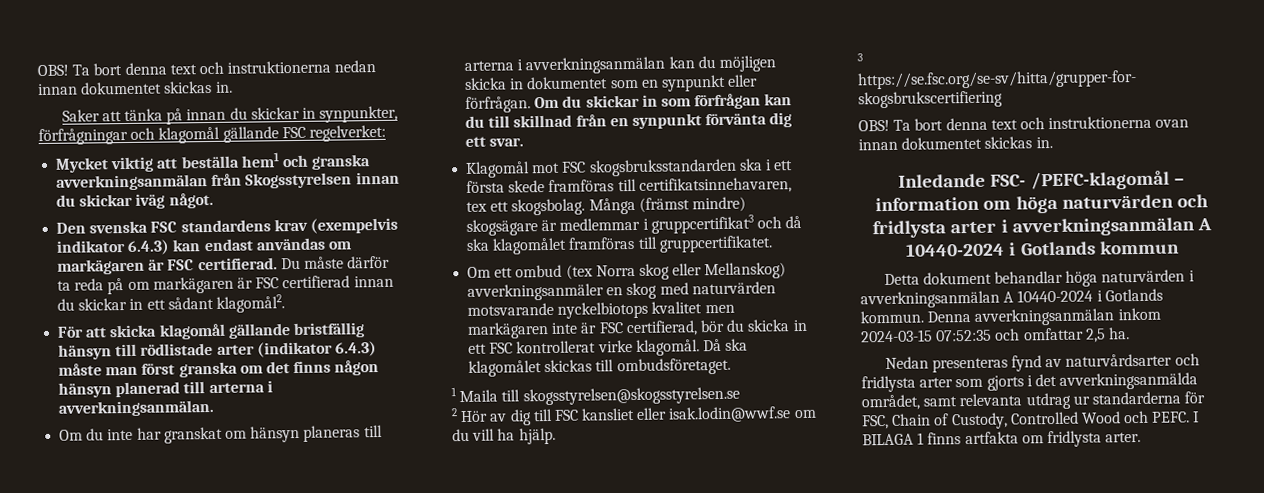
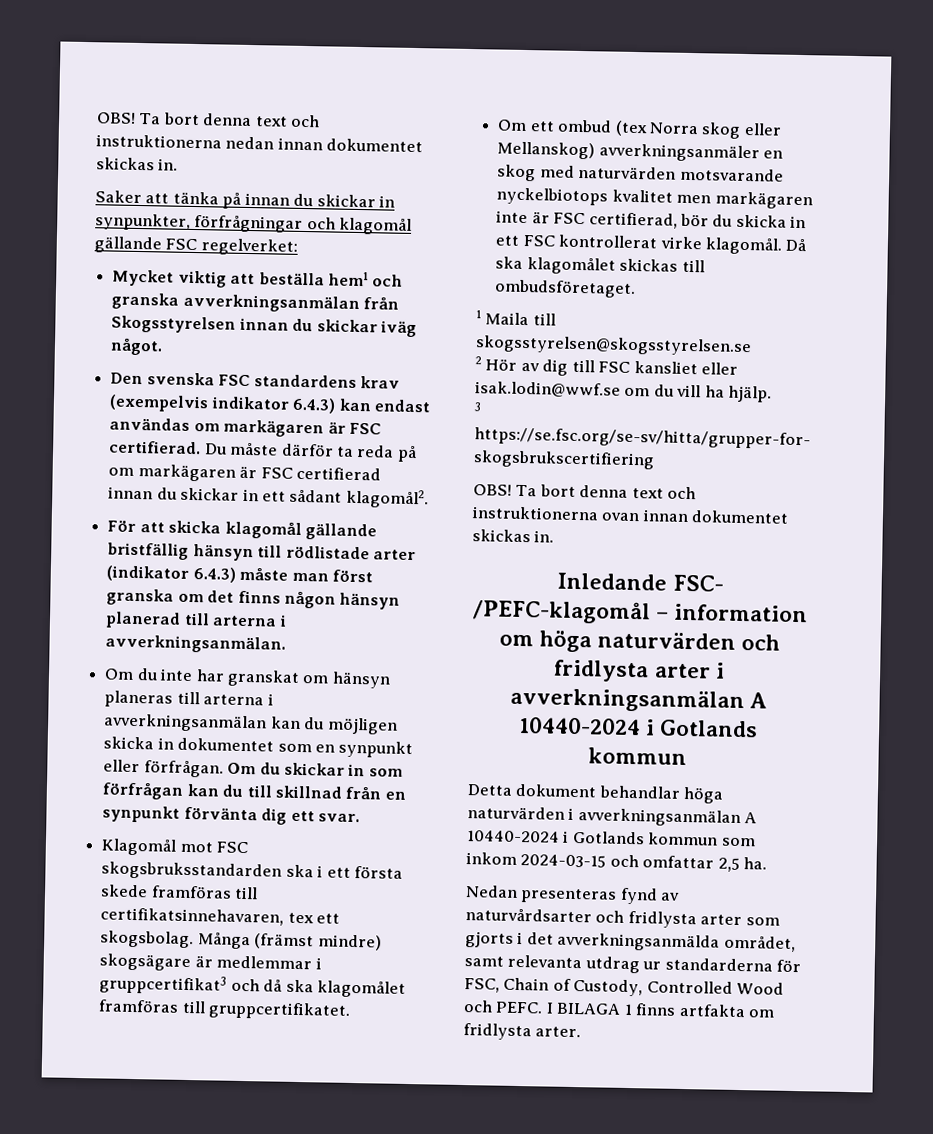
[860,308,1115,326] kommun. Denna avverkningsanmälan -> [647,832,756,847] kommun som
[936,329,993,342] 07:52:35 -> (607, 861) none

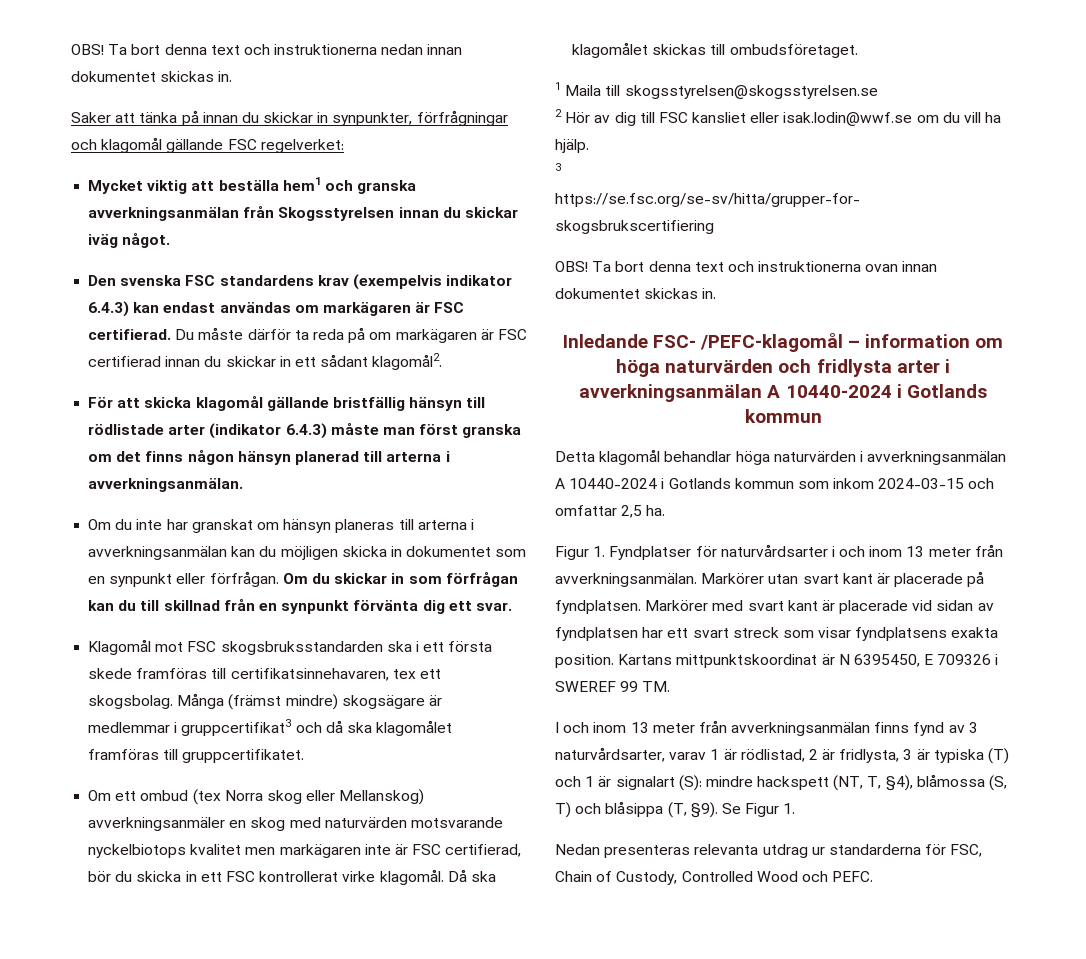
[515,783,598,798] dokument -> [599,449,661,465] klagomål
[466,885,681,905] [465,908,780,929] [465,931,796,953] [464,956,504,967] Nedan presenteras fynd av naturvårdsarter och fridlysta arter som gjorts i det avverkningsanmälda området, samt -> [555,544,1003,560] [555,571,985,587] [555,600,994,614] [555,627,999,641] [555,654,999,668] [555,681,671,692] [555,720,978,736] [555,747,1010,764] [555,774,1008,791] [555,801,796,818] [555,844,691,858] Figur 1. Fyndplatser för naturvårdsarter i och inom 13 meter från avverkningsanmälan. Markörer utan svart kant är placerade på fyndplatsen. Markörer med svart kant är placerade vid sidan av fyndplatsen har ett svart streck som visar fyndplatsens exakta position. Kartans mittpunktskoordinat är N 6395450, E 709326 i SWEREF 99 TM. // I och inom 13 meter från avverkningsanmälan finns fynd av 3 naturvårdsarter, varav 1 är rödlistad, 2 är fridlysta, 3 är typiska (T) och 1 är signalart (S): mindre hackspett (NT, T, §4), blåmossa (S, T) och blåsippa (T, §9). Se Figur 1. // Nedan presenteras
[545,1002,776,1018] [463,1023,582,1041] I BILAGA 1 finns artfakta om fridlysta arter. -> (874, 876) none

